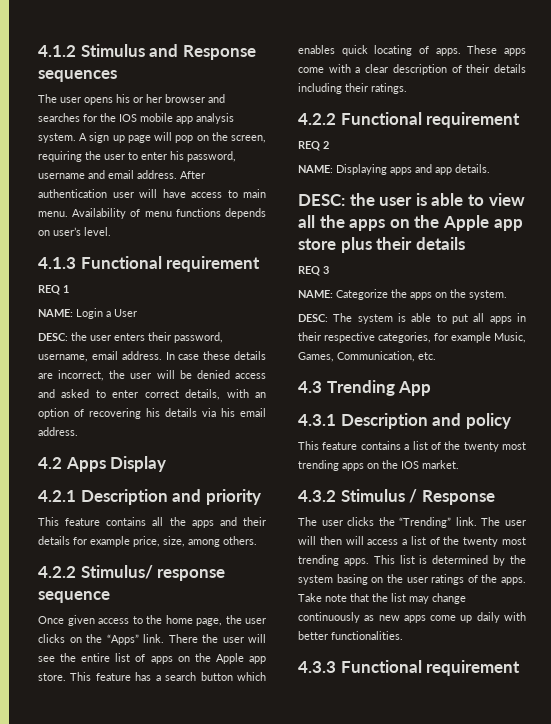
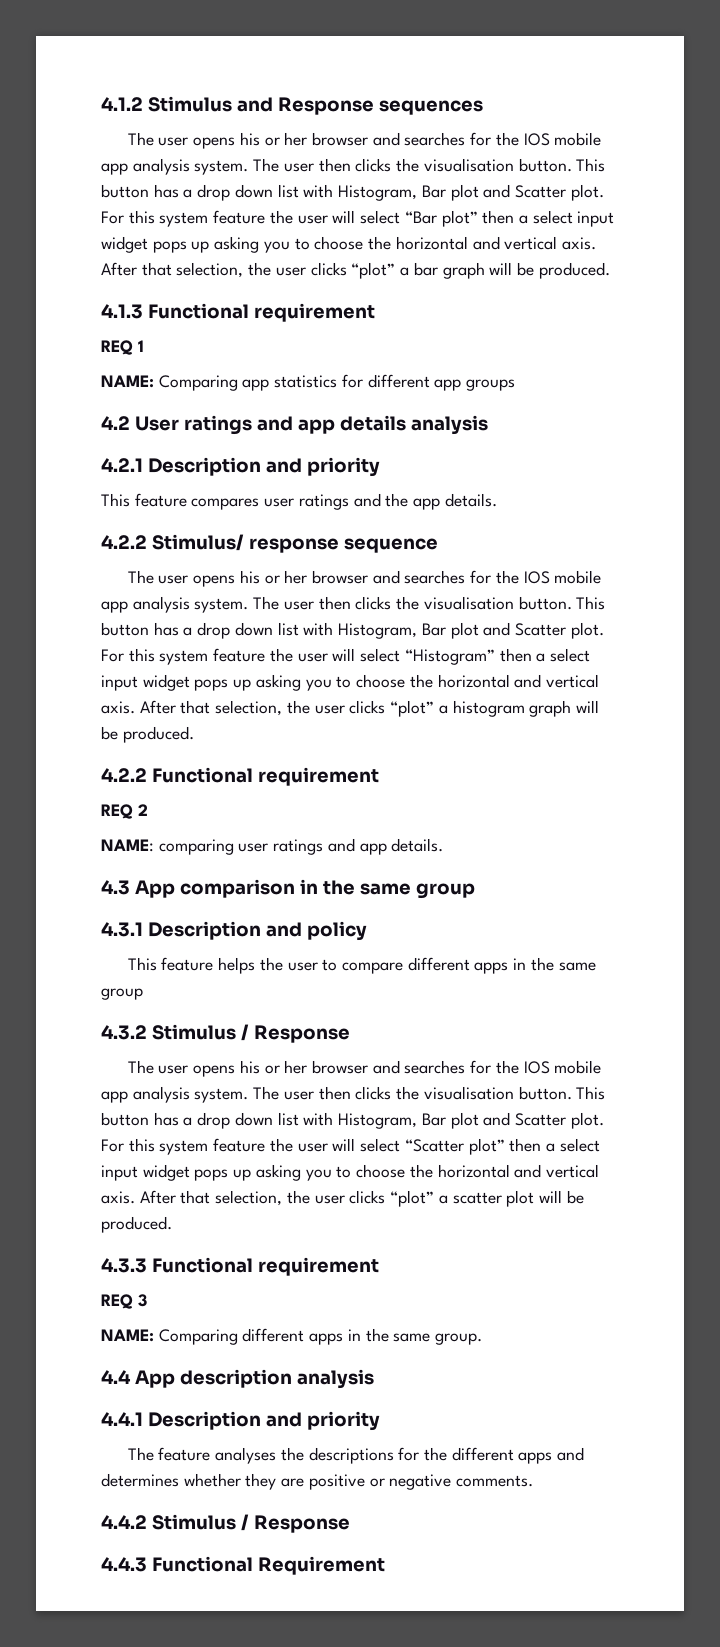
[79,132,267,143] [38,151,236,162] [38,170,205,179] [38,189,266,198] [38,208,266,219] [38,227,111,236] A sign up page will pop on the screen, requiring the user to enter his password, username and email address. After authentication user will have access to main menu. Availability of menu functions depends on user’s level. -> [253,158,606,172] [101,184,604,201] [101,210,615,227] [101,236,596,253] [101,262,610,279] The user then clicks the visualisation button. This button has a drop down list with Histogram, Bar plot and Scatter plot. For this system feature the user will select “Bar plot” then a select input widget pops up asking you to choose the horizontal and vertical axis. After that selection, the user clicks “plot” a bar graph will be produced.
[76,308,137,319] [38,332,223,343] [38,351,266,362] [38,370,266,381] [38,389,266,400] [38,408,266,419] [38,427,78,436] [38,456,167,472] Login a User // DESC: the user enters their password, username, email address. In case these details are incorrect, the user will be denied access and asked to enter correct details, with an option of recovering his details via his email address. // 4.2 Apps Display -> [158,374,516,391] [101,415,488,435] Comparing app statistics for different app groups // 4.2 User ratings and app details analysis
[106,517,266,528] [38,536,257,547] [38,565,226,581] [38,591,110,603] [38,615,266,626] [38,634,266,645] [38,653,266,664] [38,672,266,681] [298,45,526,56] [298,64,526,75] [298,83,407,94] contains all the apps and their details for example price, size, among others. // 4.2.2 Stimulus/ response sequence // Once given access to the home page, the user clicks on the “Apps” link. There the user will see the entire list of apps on the Apple app store. This feature has a search button which enables quick locating of apps. These apps come with a clear description of their details including their ratings. -> [191,493,497,510] [101,534,438,553] [127,570,602,587] [101,596,606,613] [101,622,604,639] [101,648,590,665] [101,674,599,691] [101,700,599,717] [101,726,194,743] compares user ratings and the app details. // 4.2.2 Stimulus/ response sequence // The user opens his or her browser and searches for the IOS mobile app analysis system. The user then clicks the visualisation button. This button has a drop down list with Histogram, Bar plot and Scatter plot. For this system feature the user will select “Histogram” then a select input widget pops up asking you to choose the horizontal and vertical axis. After that selection, the user clicks “plot” a histogram graph will be produced.
[336,164,412,175] Displaying apps -> [158,839,324,855] comparing user ratings
[298,193,525,206] [298,215,523,231] [298,237,465,253] [298,266,329,276] [298,289,507,300] [298,313,526,324] [298,332,526,343] [298,351,436,362] [298,380,432,396] DESC: the user is able to view all the apps on the Apple app store plus their details // REQ 3 // NAME: Categorize the apps on the system. // DESC: The system is able to put all apps in their respective categories, for example Music, Games, Communication, etc. // 4.3 Trending App -> [101,879,475,899] 4.3 App comparison in the same group
[360,441,526,452] [298,460,459,471] contains a list of the twenty most trending apps on the IOS market. -> [218,957,596,974] [101,988,143,1000] helps the user to compare different apps in the same group
[347,517,526,528] [298,536,526,547] [298,555,526,566] [298,574,526,585] [298,593,466,604] [298,612,526,623] [298,631,403,640] [298,660,521,676] clicks the “Trending” link. The user will then will access a list of the twenty most trending apps. This list is determined by the system basing on the user ratings of the apps. Take note that the list may change continuously as new apps come up daily with better functionalities. // 4.3.3 Functional requirement -> [193,1060,602,1077] [101,1086,606,1103] [101,1112,604,1129] [101,1138,600,1155] [101,1164,599,1181] [101,1190,584,1207] [101,1216,172,1233] [101,1257,379,1276] [101,1294,147,1309] [101,1328,483,1345] [101,1369,374,1389] [101,1411,380,1431] [127,1447,585,1464] [101,1473,534,1490] [101,1514,350,1533] [101,1556,385,1575] opens his or her browser and searches for the IOS mobile app analysis system. The user then clicks the visualisation button. This button has a drop down list with Histogram, Bar plot and Scatter plot. For this system feature the user will select “Scatter plot” then a select input widget pops up asking you to choose the horizontal and vertical axis. After that selection, the user clicks “plot” a scatter plot will be produced. // 4.3.3 Functional requirement // REQ 3 // NAME: Comparing different apps in the same group. // 4.4 App description analysis // 4.4.1 Description and priority // The feature analyses the descriptions for the different apps and determines whether they are positive or negative comments. // 4.4.2 Stimulus / Response // 4.4.3 Functional Requirement

